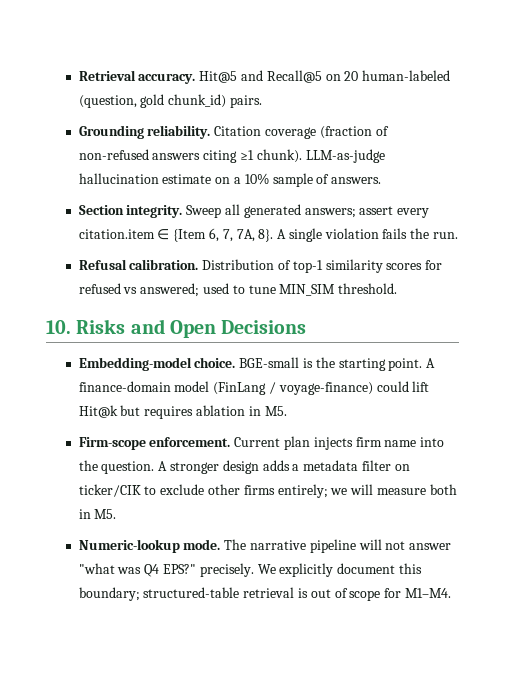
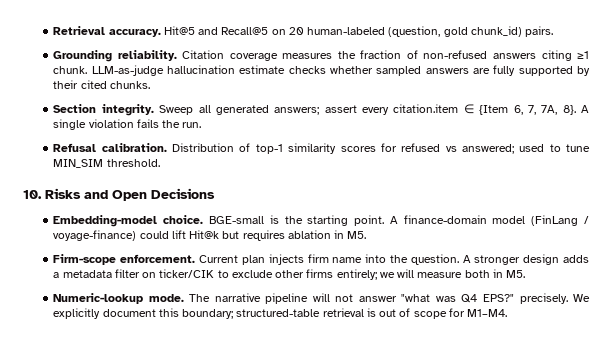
[319,126,372,139] (fraction -> [282,50,402,59] measures the fraction
[256,149,302,163] chunk). -> [53,66,88,74] chunk.
[215,173,382,187] on a 10% sample of answers. -> [288,65,590,76] [53,80,150,89] checks whether sampled answers are fully supported by their cited chunks.

